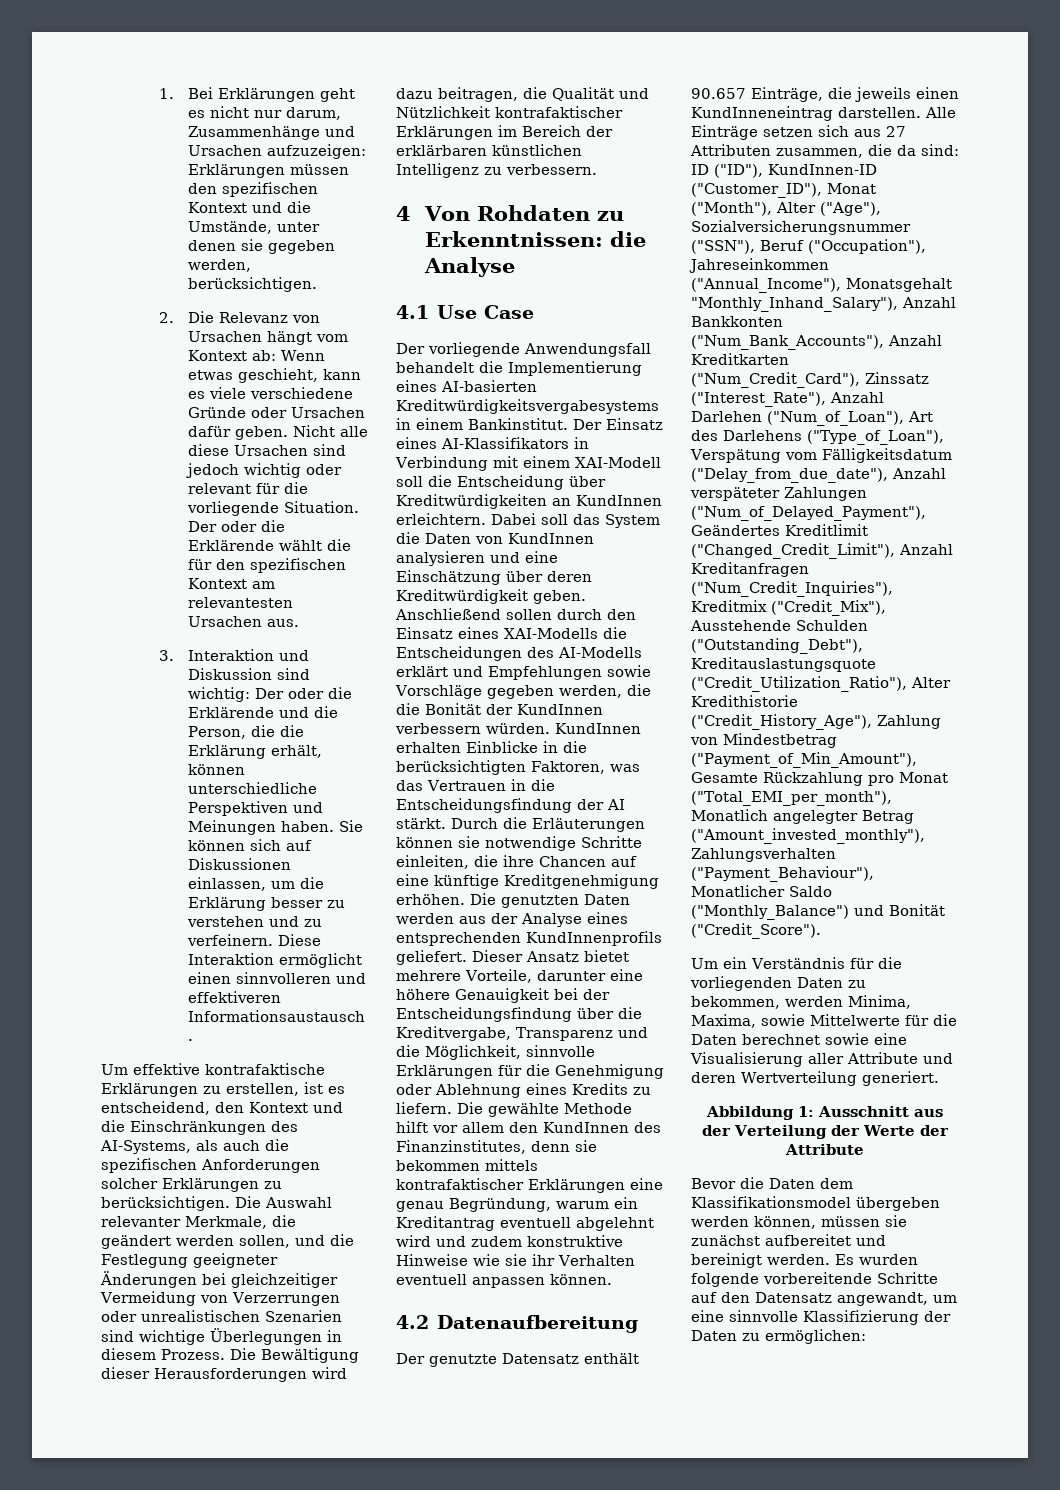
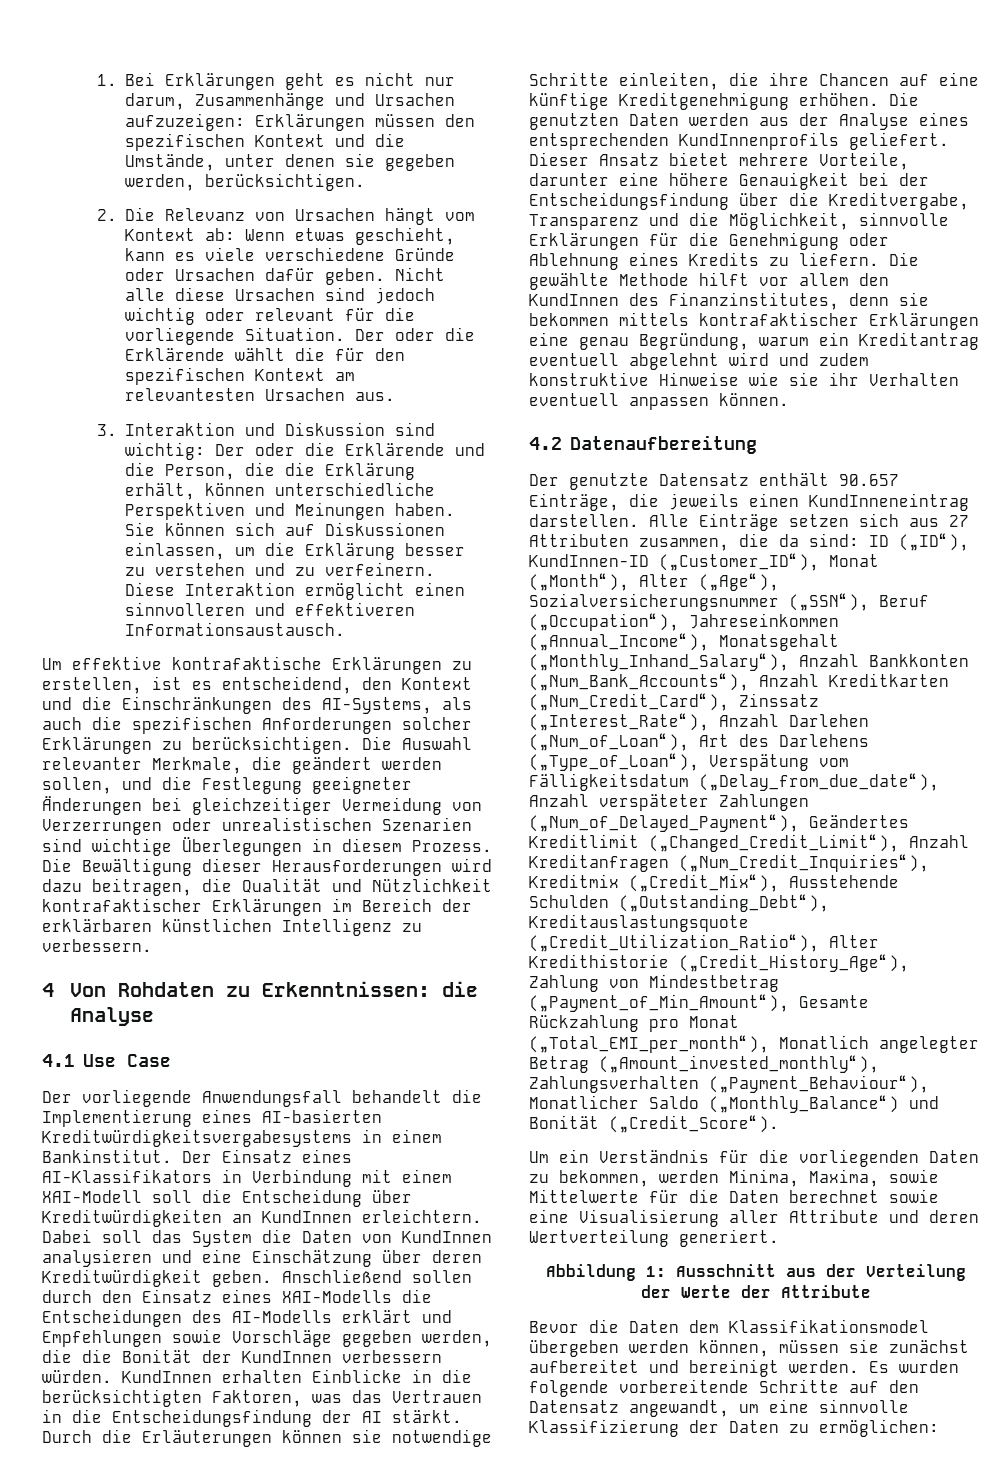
[714,164,877,178] [691,183,876,198] [691,202,881,216] [691,220,911,235] [691,239,926,254] [689,258,829,273] [691,278,952,293] [691,297,898,312] ("ID"), KundInnen-ID ("Customer_ID"), Monat ("Month"), Alter ("Age"), Sozialversicherungsnummer ("SSN"), Beruf ("Occupation"), Jahreseinkommen ("Annual_Income"), Monatsgehalt "Monthly_Inhand_Salary"), -> [899,533,969,551] [529,553,879,571] [529,573,779,591] [529,593,929,611] [529,613,839,631] [529,633,839,651] [529,653,789,671] („ID“), KundInnen-ID („Customer_ID“), Monat („Month“), Alter („Age“), Sozialversicherungsnummer („SSN“), Beruf („Occupation“), Jahreseinkommen („Annual_Income“), Monatsgehalt („Monthly_Inhand_Salary“),
[691,335,884,350] ("Num_Bank_Accounts"), -> [529,673,749,691] („Num_Bank_Accounts“),
[691,372,929,388] [691,392,826,407] ("Num_Credit_Card"), Zinssatz ("Interest_Rate"), -> [529,693,819,711] [529,713,709,731] („Num_Credit_Card“), Zinssatz („Interest_Rate“),
[767,411,904,426] ("Num_of_Loan"), -> [529,733,689,751] („Num_of_Loan“),
[807,430,944,445] ("Type_of_Loan"), -> [529,753,699,771] („Type_of_Loan“),
[691,468,888,483] ("Delay_from_due_date"), -> [699,773,939,791] („Delay_from_due_date“),
[691,506,926,521] ("Num_of_Delayed_Payment"), -> [529,814,799,832] („Num_of_Delayed_Payment“),
[691,543,895,559] ("Changed_Credit_Limit"), -> [649,834,899,852] („Changed_Credit_Limit“),
[691,581,893,597] [691,600,886,616] [690,620,868,631] [691,638,863,654] [691,657,876,672] [691,676,907,692] ("Num_Credit_Inquiries"), Kreditmix ("Credit_Mix"), Ausstehende Schulden ("Outstanding_Debt"), Kreditauslastungsquote ("Credit_Utilization_Ratio"), -> [679,854,929,872] [529,874,899,892] [529,894,829,912] [529,914,749,932] [529,934,819,952] („Num_Credit_Inquiries“), Kreditmix („Credit_Mix“), Ausstehende Schulden („Outstanding_Debt“), Kreditauslastungsquote („Credit_Utilization_Ratio“),
[691,714,872,730] ("Credit_History_Age"), -> [679,954,909,972] („Credit_History_Age“),
[691,752,917,768] ("Payment_of_Min_Amount"), -> [529,994,789,1012] („Payment_of_Min_Amount“),
[691,791,892,806] ("Total_EMI_per_month"), -> [529,1035,769,1053] („Total_EMI_per_month“),
[691,828,925,844] [691,848,836,862] [691,866,874,882] ("Amount_invested_monthly"), Zahlungsverhalten ("Payment_Behaviour"), -> [599,1055,879,1073] [529,1075,929,1093] („Amount_invested_monthly“), Zahlungsverhalten („Payment_Behaviour“),
[691,905,849,920] ("Monthly_Balance") -> [709,1095,899,1113] („Monthly_Balance“)
[691,923,821,939] ("Credit_Score"). -> [609,1115,779,1133] („Credit_Score“).

